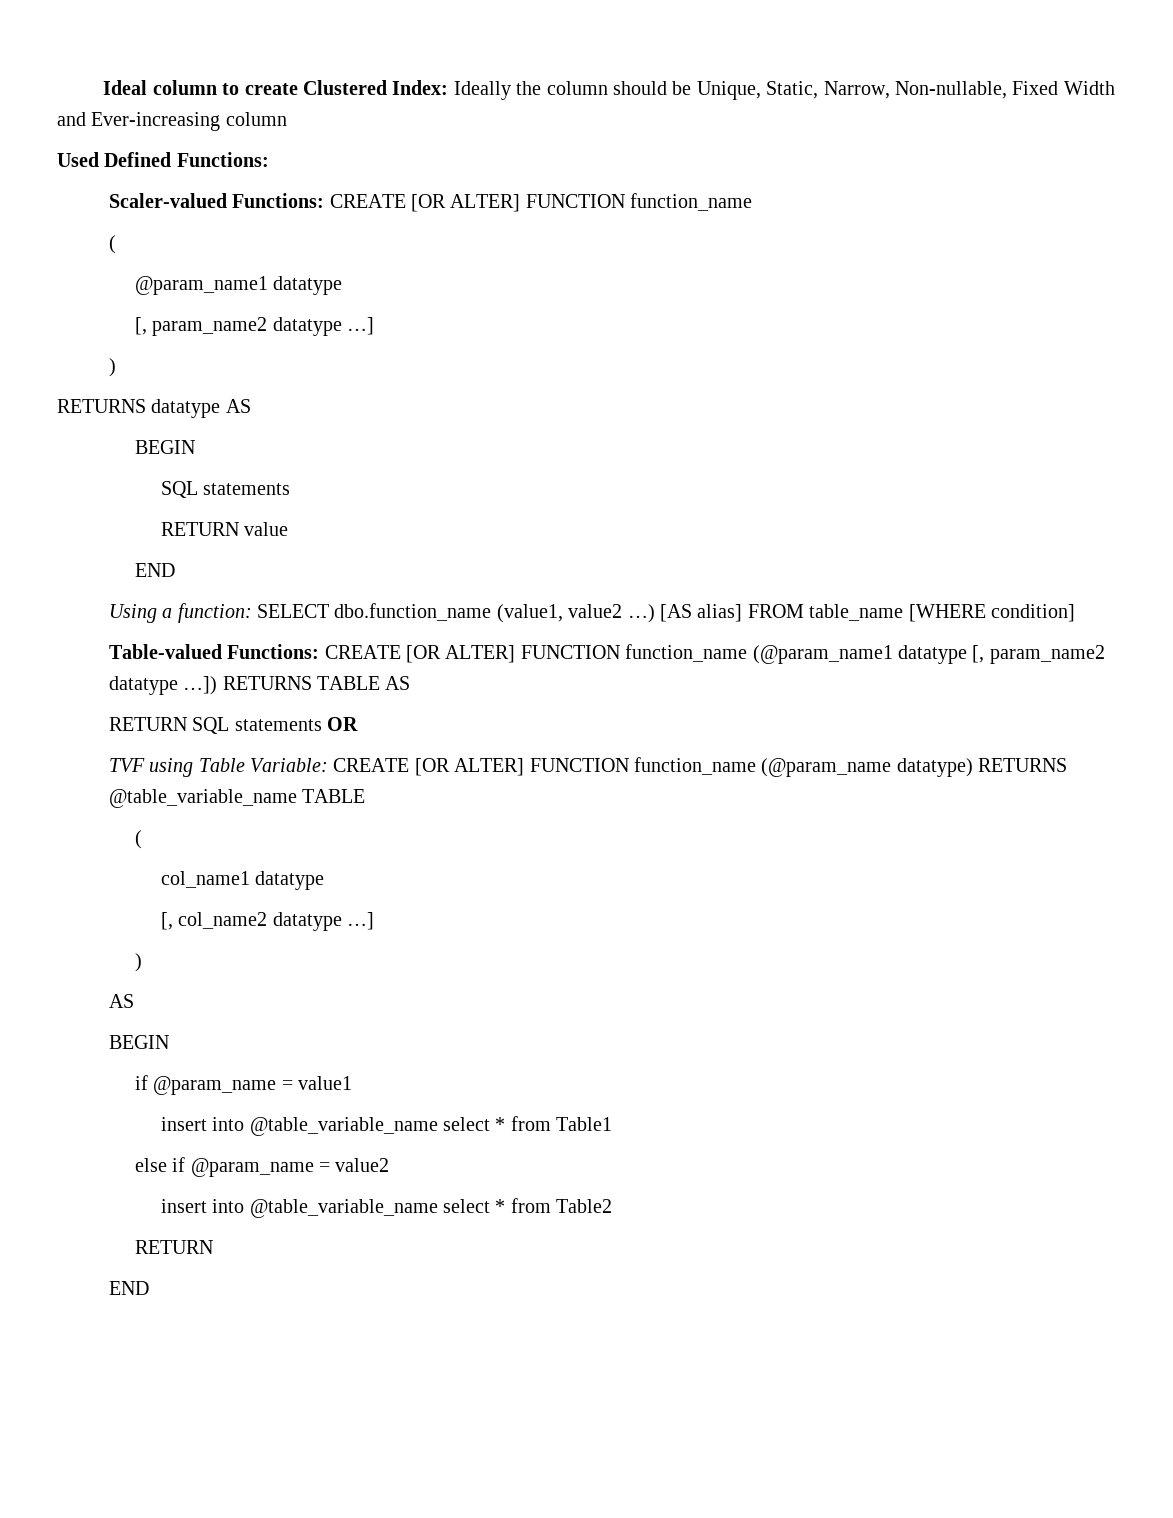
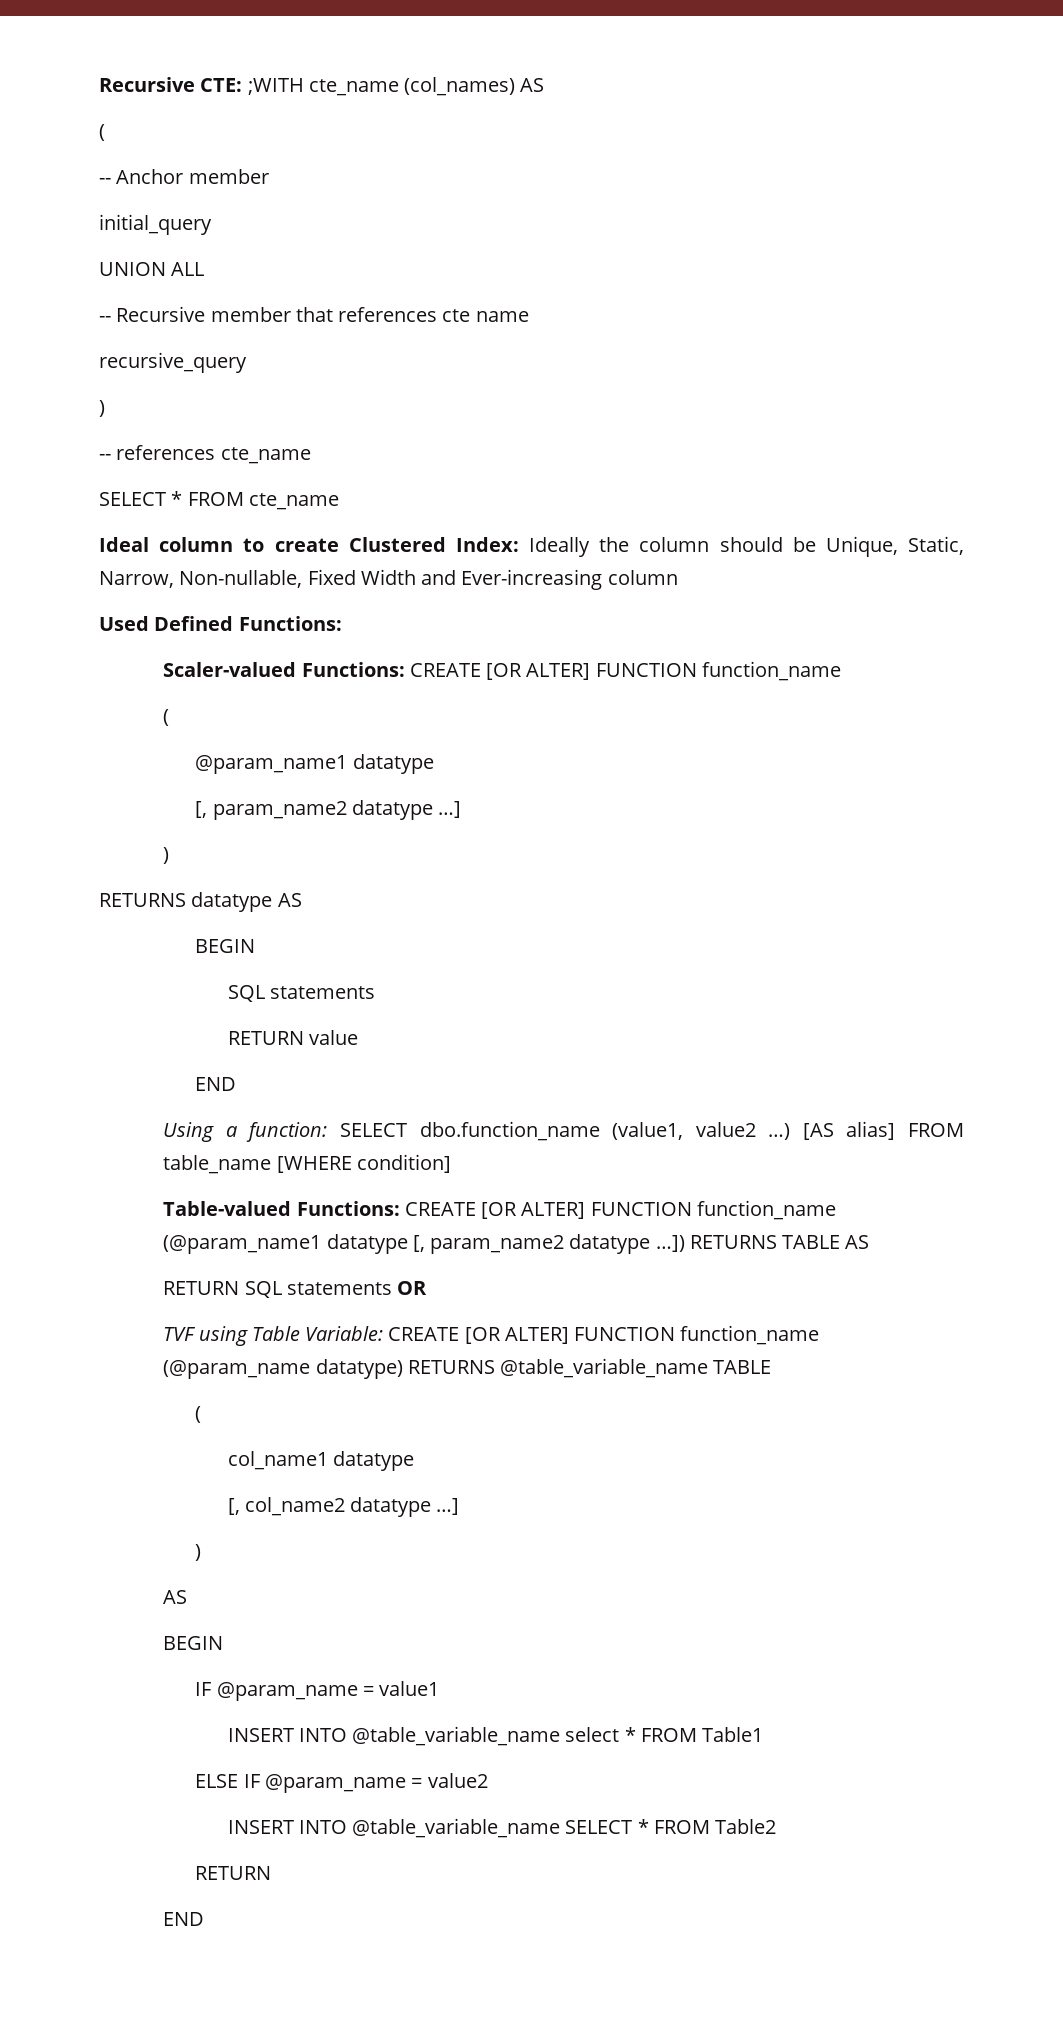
(103, 87) none -> [99,77,545,96] [99,124,105,141] [99,169,269,184] [99,214,212,235] [99,262,205,276] [99,306,529,322] [99,352,247,373] [99,400,105,417] [99,445,311,464] [99,491,339,510] Recursive CTE: ;WITH cte_name (col_names) AS // ( // -- Anchor member // initial_query // UNION ALL // -- Recursive member that references cte name // recursive_query // ) // -- references cte_name // SELECT * FROM cte_name //
[134,1075,148,1090] if -> [195,1682,212,1696] IF
[160,1116,551,1136] insert into @table_variable_name select * from -> [227,1726,697,1746] INSERT INTO @table_variable_name select * FROM
[134,1157,186,1172] else if -> [195,1774,260,1788] ELSE IF
[160,1198,551,1218] insert into @table_variable_name select * from -> [227,1818,710,1838] INSERT INTO @table_variable_name SELECT * FROM

